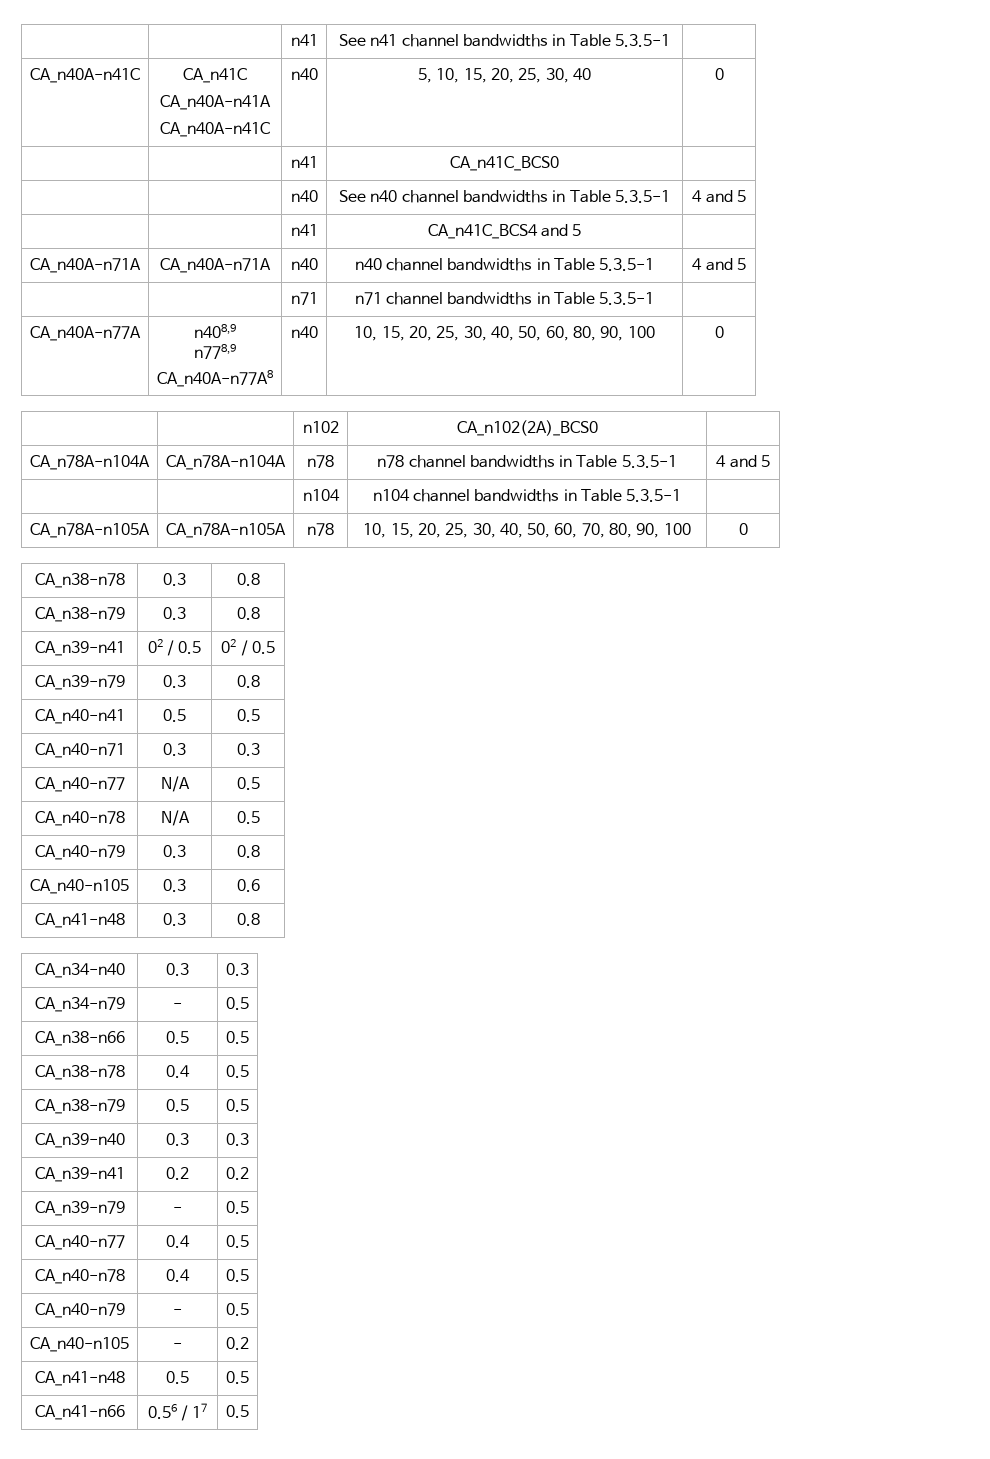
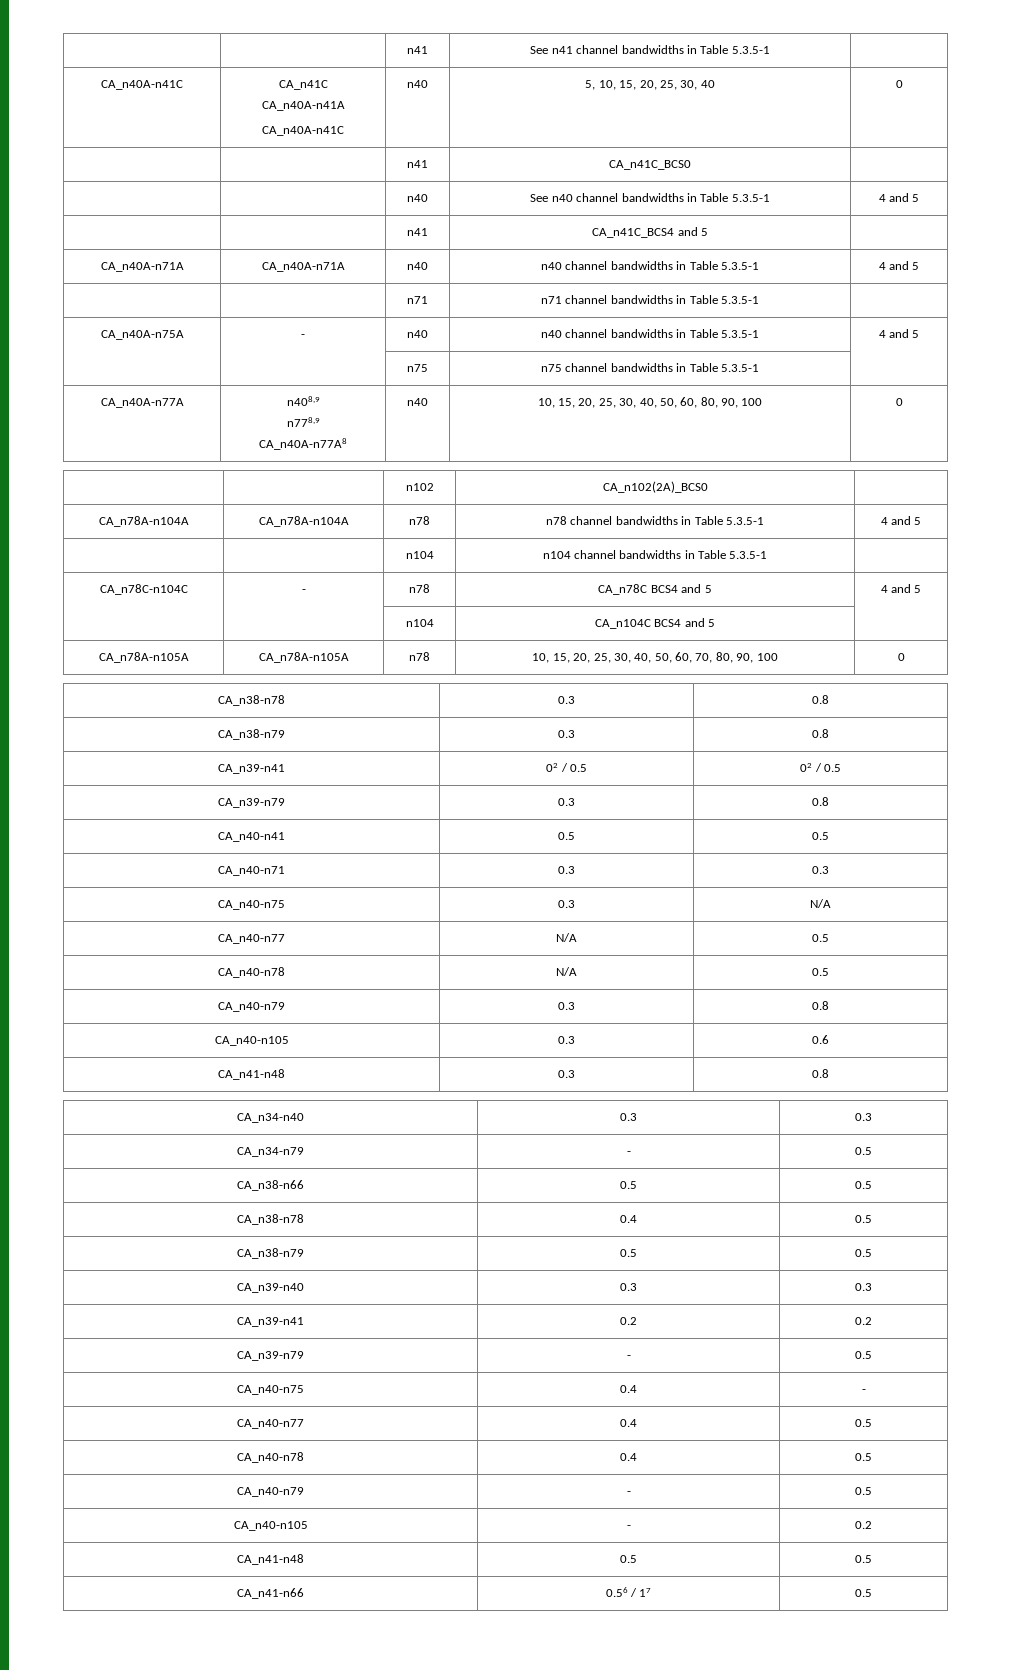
(655, 298) none -> [100,330,184,340] [301,334,305,338] [407,330,428,338] [541,329,759,338] [878,329,920,338] [407,364,428,372] [541,363,759,372] // CA_n40A-n75A | - | n40 | n40 channel bandwidths in Table 5.3.5-1 | 4 and 5 // | | n75 | n75 channel bandwidths in Table 5.3.5-1 |
(682, 495) none -> [99,584,188,595] [301,589,306,593] [409,584,430,593] [598,584,712,595] [880,584,922,593] [405,619,434,627] [594,618,716,629] // CA_n78C-n104C | - | n78 | CA_n78C BCS4 and 5 | 4 and 5 // | | n104 | CA_n104C BCS4 and 5 |
(260, 749) none -> [218,900,285,910] [558,900,575,908] [810,899,831,908] // CA_n40-n75 | 0.3 | N/A
(249, 1207) none -> [237,1385,304,1395] [620,1385,637,1393] [861,1389,866,1393] // CA_n40-n75 | 0.4 | -

